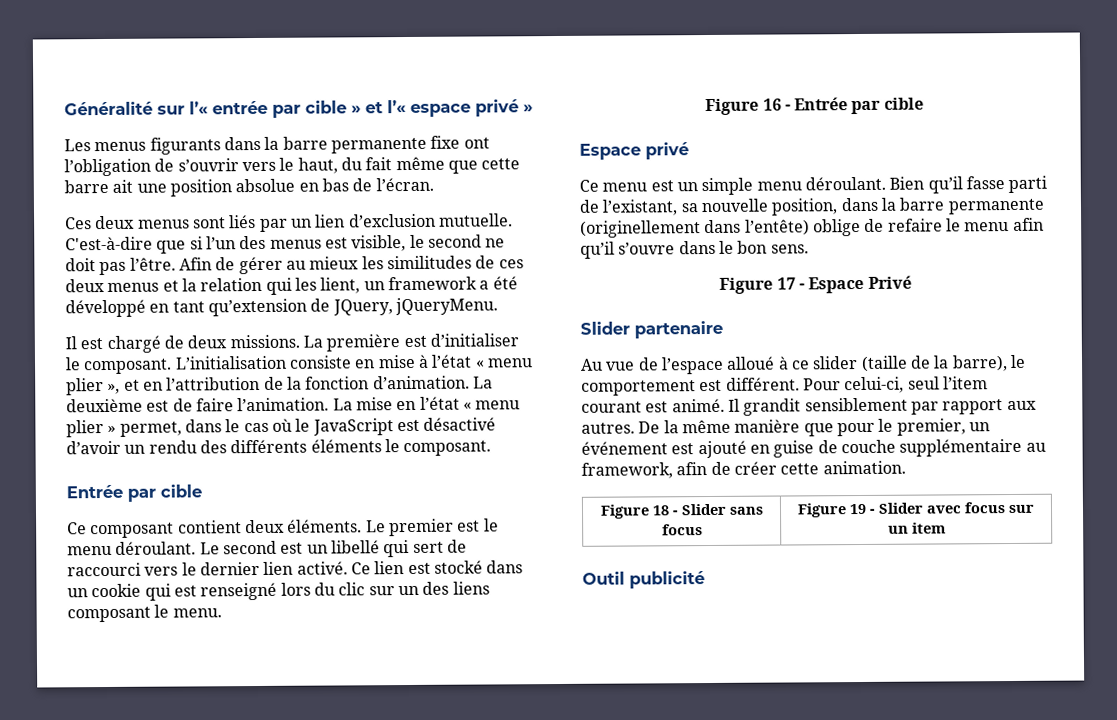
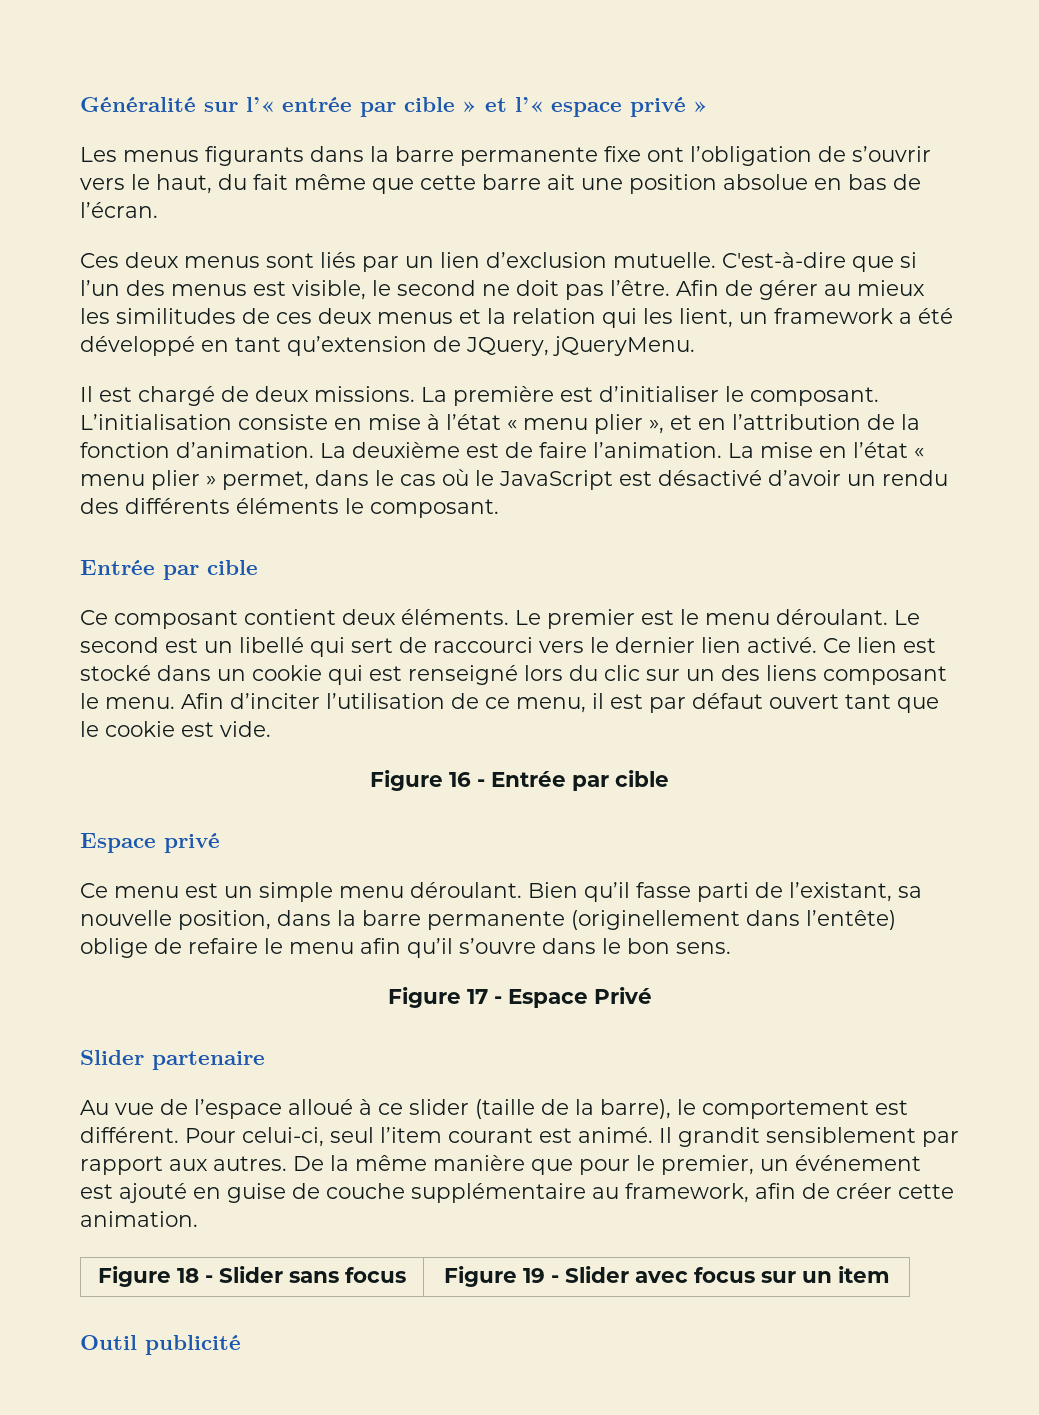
(222, 613) none -> [181,693,939,713] [80,721,271,737] Afin d’inciter l’utilisation de ce menu, il est par défaut ouvert tant que le cookie est vide.

